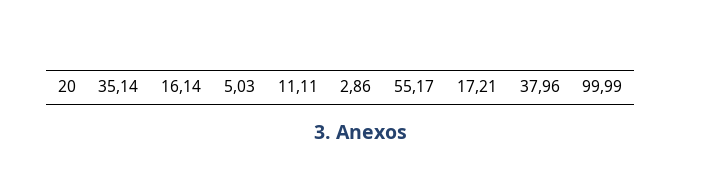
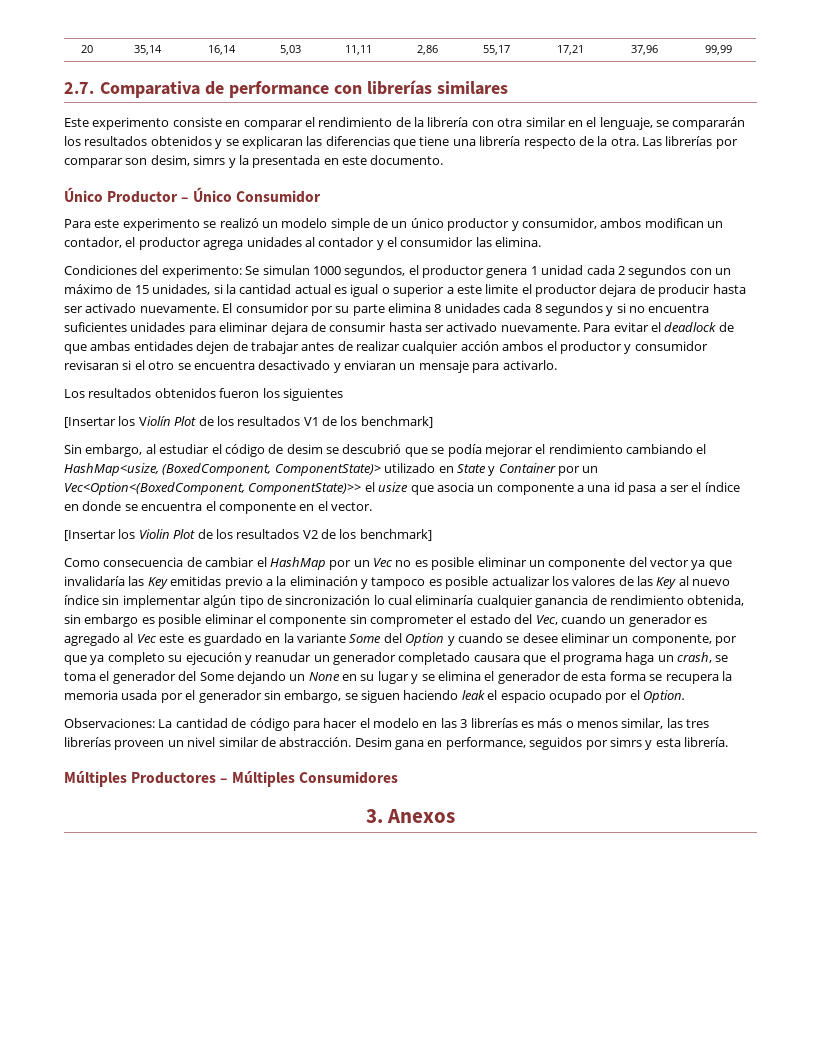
(622, 87) none -> [64,80,508,98] [64,117,746,130] [64,136,738,149] [64,155,444,168] [64,187,321,203] [64,218,723,231] [64,237,542,250] [64,265,731,278] [64,284,746,297] [64,303,710,316] [64,322,734,335] [64,341,708,354] [64,360,557,373] [64,388,343,401] [64,416,433,428] [64,444,707,457] [64,463,599,476] [64,482,740,495] [64,501,372,514] [64,529,432,541] [64,557,732,570] [64,576,731,589] [64,595,745,608] [64,614,707,627] [64,633,738,646] [64,652,729,665] [64,671,732,684] [64,690,685,703] [64,718,710,731] [64,737,728,750] [64,771,398,787] // 2.7. Comparativa de performance con librerías similares // Este experimento consiste en comparar el rendimiento de la librería con otra similar en el lenguaje, se compararán los resultados obtenidos y se explicaran las diferencias que tiene una librería respecto de la otra. Las librerías por comparar son desim, simrs y la presentada en este documento. // Único Productor – Único Consumidor // Para este experimento se realizó un modelo simple de un único productor y consumidor, ambos modifican un contador, el productor agrega unidades al contador y el consumidor las elimina. // Condiciones del experimento: Se simulan 1000 segundos, el productor genera 1 unidad cada 2 segundos con un máximo de 15 unidades, si la cantidad actual es igual o superior a este limite el productor dejara de producir hasta ser activado nuevamente. El consumidor por su parte elimina 8 unidades cada 8 segundos y si no encuentra suficientes unidades para eliminar dejara de consumir hasta ser activado nuevamente. Para evitar el deadlock de que ambas entidades dejen de trabajar antes de realizar cualquier acción ambos el productor y consumidor revisaran si el otro se encuentra desactivado y enviaran un mensaje para activarlo. // Los resultados obtenidos fueron los siguientes // [Insertar los Violín Plot de los resultados V1 de los benchmark] // Sin embargo, al estudiar el código de desim se descubrió que se podía mejorar el rendimiento cambiando el HashMap<usize, (BoxedComponent, ComponentState)> utilizado en State y Container por un Vec<Option<(BoxedComponent, ComponentState)>> el usize que asocia un componente a una id pasa a ser el índice en donde se encuentra el componente en el vector. // [Insertar los Violin Plot de los resultados V2 de los benchmark] // Como consecuencia de cambiar el HashMap por un Vec no es posible eliminar un componente del vector ya que invalidaría las Key emitidas previo a la eliminación y tampoco es posible actualizar los valores de las Key al nuevo índice sin implementar algún tipo de sincronización lo cual eliminaría cualquier ganancia de rendimiento obtenida, sin embargo es posible eliminar el componente sin comprometer el estado del Vec, cuando un generador es agregado al Vec este es guardado en la variante Some del Option y cuando se desee eliminar un componente, por que ya completo su ejecución y reanudar un generador completado causara que el programa haga un crash, se toma el generador del Some dejando un None en su lugar y se elimina el generador de esta forma se recupera la memoria usada por el generador sin embargo, se siguen haciendo leak el espacio ocupado por el Option. // Observaciones: La cantidad de código para hacer el modelo en las 3 librerías es más o menos similar, las tres librerías proveen un nivel similar de abstracción. Desim gana en performance, seguidos por simrs y esta librería. // Múltiples Productores – Múltiples Consumidores

